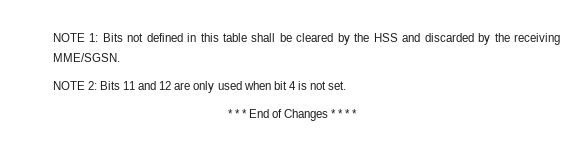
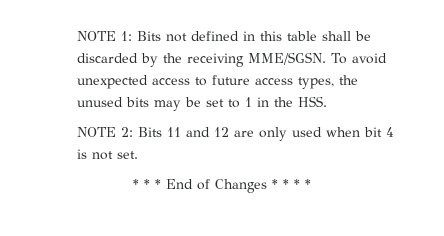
[296,33,421,45] cleared by the HSS and -> (371, 36) none
(120, 57) none -> [330,53,388,64] [76,75,358,89] [76,96,327,111] To avoid unexpected access to future access types, the unused bits may be set to 1 in the HSS.

